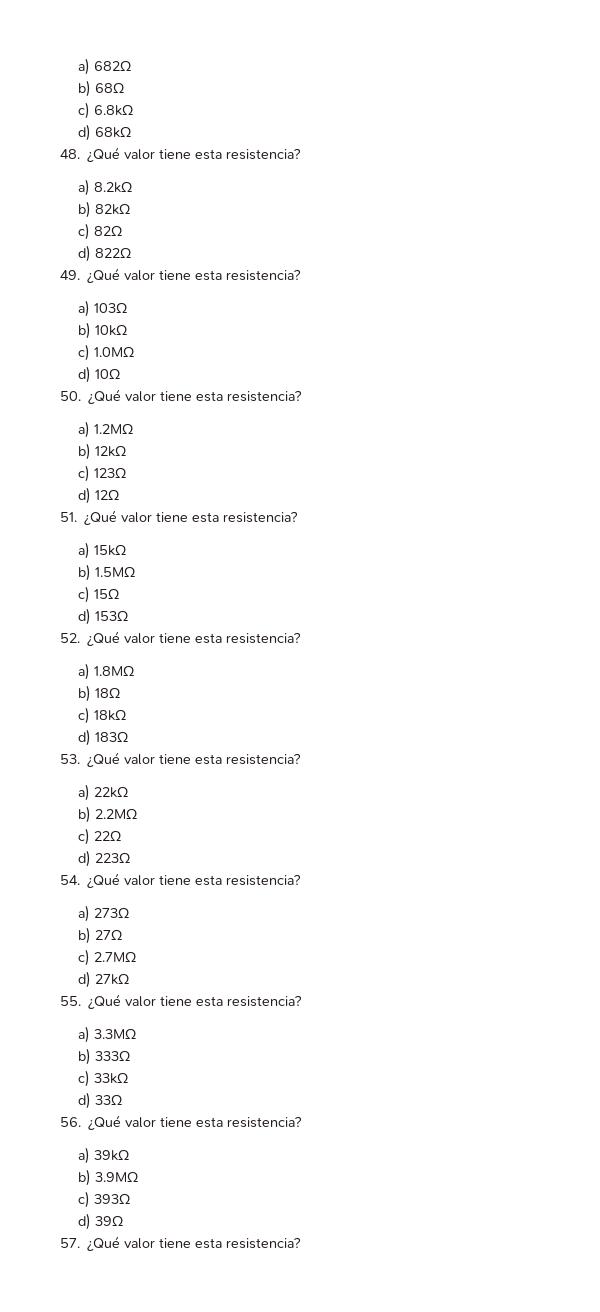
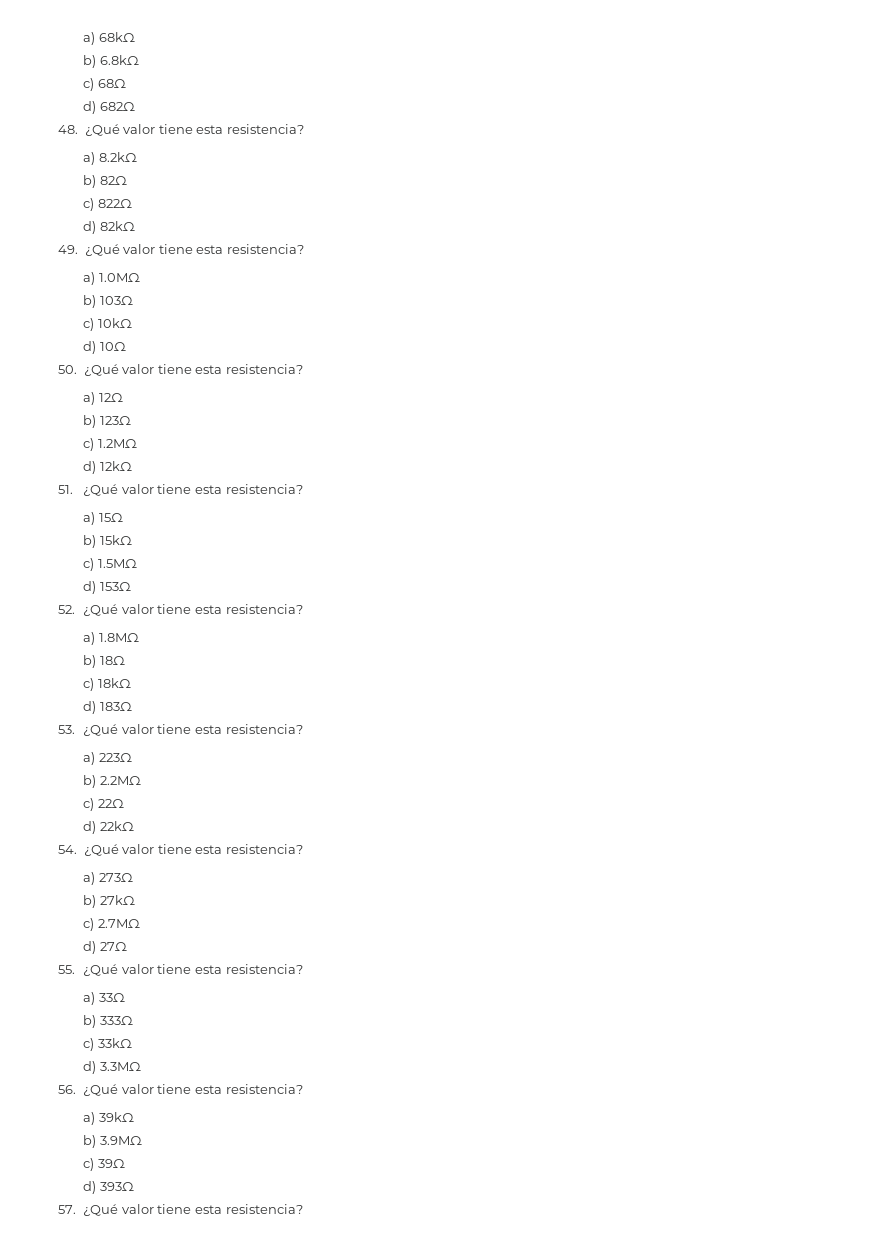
[77,58,131,75] [77,80,91,97] a) 682Ω // b) -> [83,32,135,45] [83,55,139,68] [83,78,95,91] a) 68kΩ // b) 6.8kΩ // c)
[77,102,133,119] [77,124,131,141] // c) 6.8kΩ // d) 68kΩ -> [83,101,135,114] // d) 682Ω
[94,203,130,215] [77,223,122,240] [77,245,131,262] 82kΩ // c) 82Ω // d) 822Ω -> [99,176,127,185] [83,198,132,211] [83,221,135,234] 82Ω // c) 822Ω // d) 82kΩ
(90, 308) none -> [98,273,140,282] [83,295,97,308] 1.0MΩ // b)
[77,322,91,339] b) -> [83,318,95,331] c)
[77,344,134,361] // c) 1.0MΩ -> (132, 323) none
(90, 429) none -> [98,393,123,402] [83,415,131,428] [83,438,95,451] 12Ω // b) 123Ω // c)
[77,443,91,460] b) -> [83,461,97,474] d)
[77,465,126,482] [77,487,119,504] // c) 123Ω // d) 12Ω -> (132, 466) none
(90, 550) none -> [98,513,123,522] [83,535,97,548] 15Ω // b)
[77,564,91,581] b) -> [83,558,95,571] c)
[77,586,119,603] // c) 15Ω -> (137, 563) none
[93,786,128,798] 22kΩ -> [98,753,132,762] 223Ω
[94,852,130,863] 223Ω -> [99,821,134,831] 22kΩ
[94,929,122,940] 27Ω -> [99,895,135,905] 27kΩ
[94,973,129,985] 27kΩ -> [99,942,127,951] 27Ω
[93,1028,136,1039] 3.3MΩ -> [98,993,125,1002] 33Ω
[94,1094,122,1105] 33Ω -> [99,1062,141,1071] 3.3MΩ
[93,1193,130,1204] [77,1213,123,1230] 393Ω // d) 39Ω -> [97,1159,125,1168] [83,1181,134,1194] 39Ω // d) 393Ω

